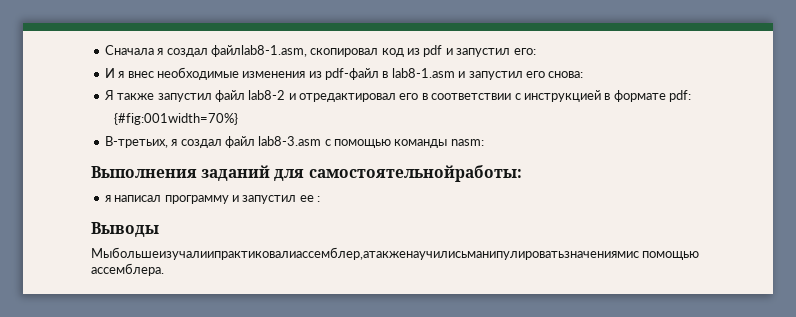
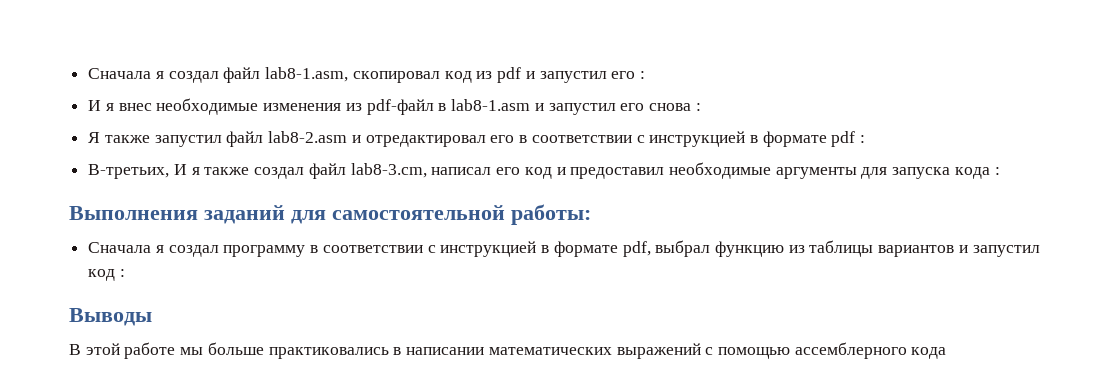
[104,45,307,57] Сначала я создал файлlab8-1.asm, -> [88,67,349,83] Сначала я создал файл lab8-1.asm,
[513,48,536,55] его: -> [611,71,645,79] его :
[548,71,584,78] снова: -> [648,103,701,111] снова :
[248,90,286,100] lab8-2 -> [268,131,348,143] lab8-2.asm
[669,90,691,102] [114,113,239,125] pdf: // {#fig:001width=70%} -> [831,131,866,147] pdf :
[171,136,484,148] [91,165,522,182] [104,195,314,204] я создал файл lab8-3.asm с помощью команды nasm: // Bыполнения заданий для самостоятельнойработы: // я написал программу и запустил еe -> [173,162,1000,179] [69,204,591,225] [88,240,1040,257] [88,269,116,281] И я также создал файл lab8-3.cm, написал его код и предоставил необходимые аргументы для запуска кода : // Bыполнения заданий для самостоятельной работы: // Сначала я создал программу в соответствии с инструкцией в формате pdf, выбрал функцию из таблицы вариантов и запустил код
[91,247,700,260] [91,263,164,276] Мыбольшеизучалиипрактиковалиассемблер,атакженаучилисьманипулироватьзначениямис помощью ассемблера. -> [69,342,947,359] В этой работе мы больше практиковались в написании математических выражений с помощью ассемблерного кода

